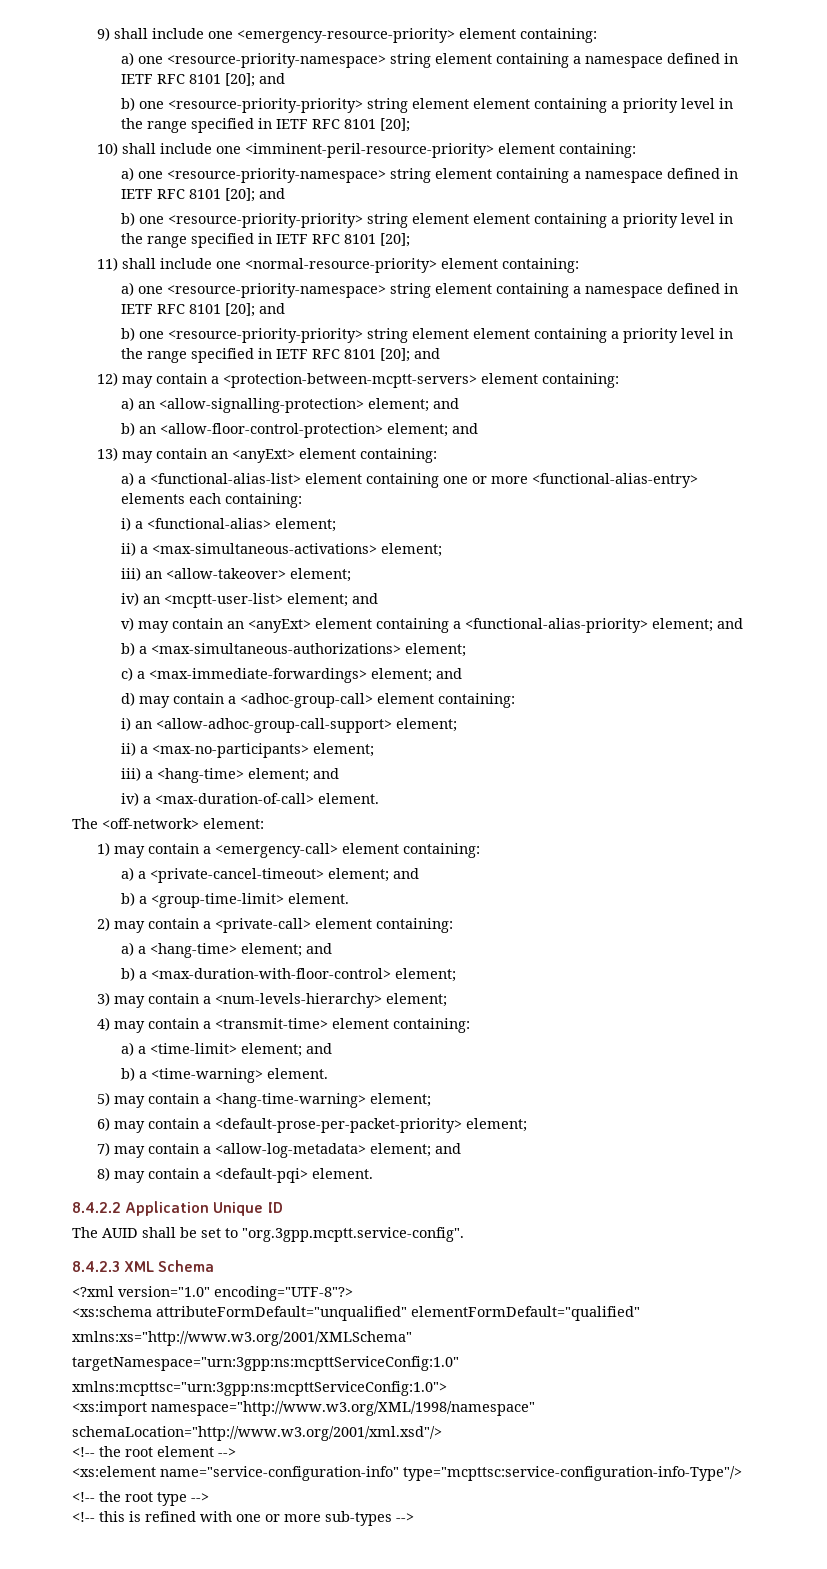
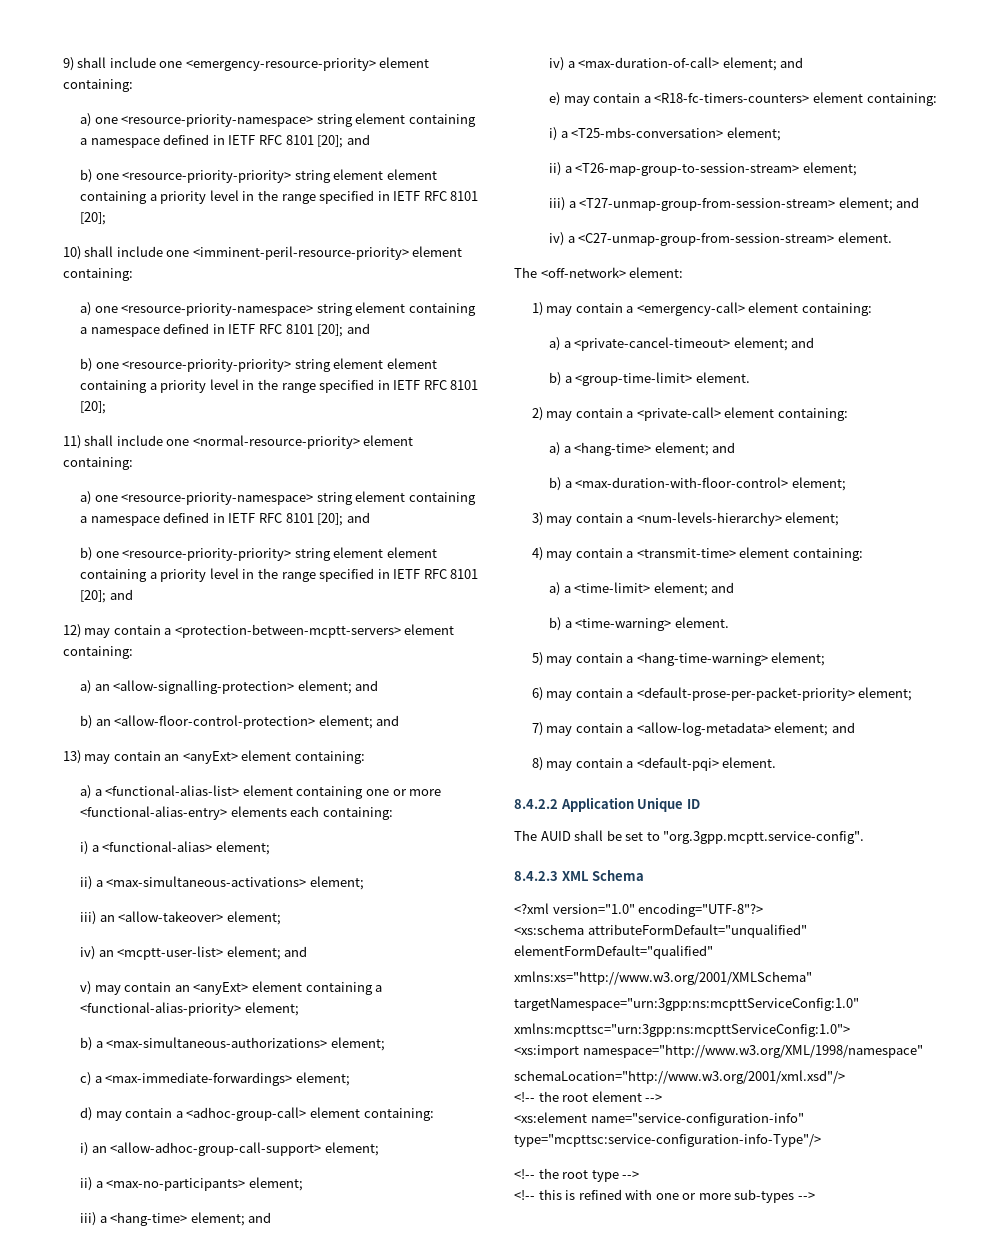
[717,618,744,629] and -> (299, 1009) none
[436,668,463,679] and -> (350, 1079) none
(315, 798) none -> [722,57,804,71] [549,92,937,106] [549,127,781,141] [549,162,857,176] [549,197,920,211] [549,232,835,246] element; and // e) may contain a <R18-fc-timers-counters> element containing: // i) a <T25-mbs-conversation> element; // ii) a <T26-map-group-to-session-stream> element; // iii) a <T27-unmap-group-from-session-stream> element; and // iv) a <C27-unmap-group-from-session-stream>

